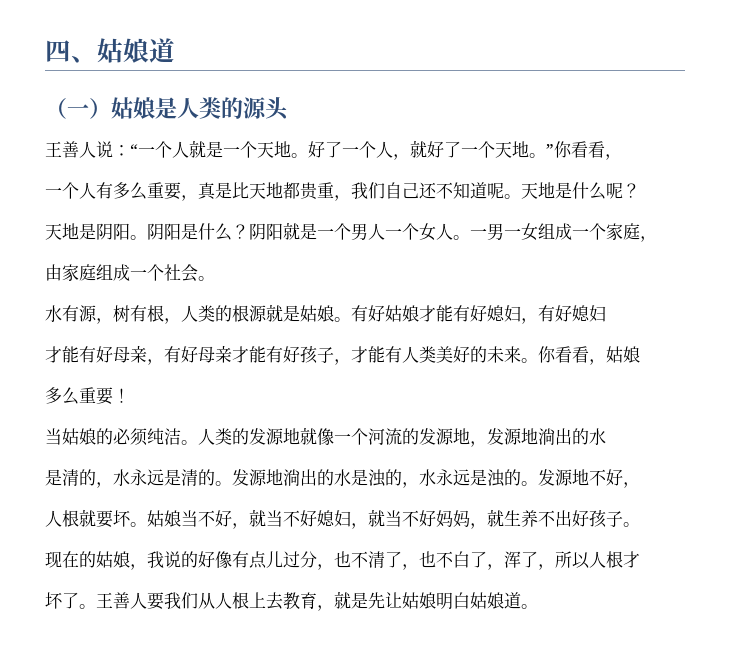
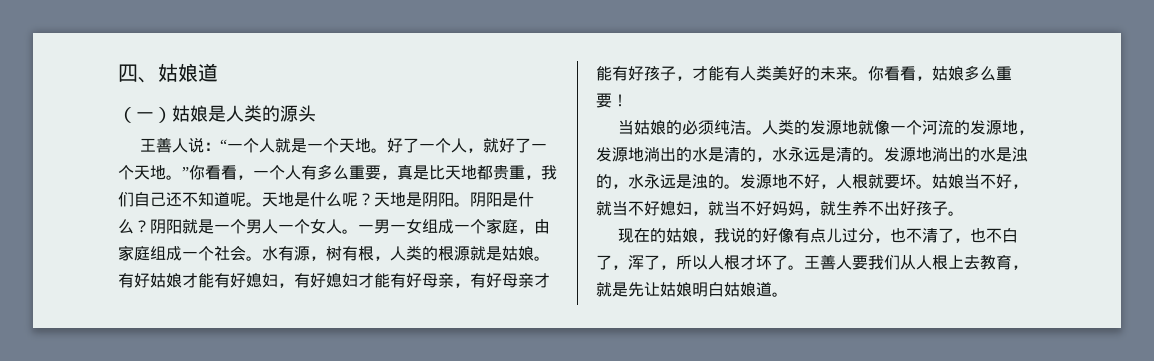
(622, 157) // -> (253, 177) none
(640, 190) // -> (374, 199) none
(657, 239) // -> (534, 231) none
(215, 278) // -> (262, 258) none
(606, 313) // -> (358, 280) none
(640, 354) // -> (964, 73) none
(606, 436) // -> (708, 154) none
(640, 485) // -> (836, 186) none
(640, 559) // -> (756, 262) none

